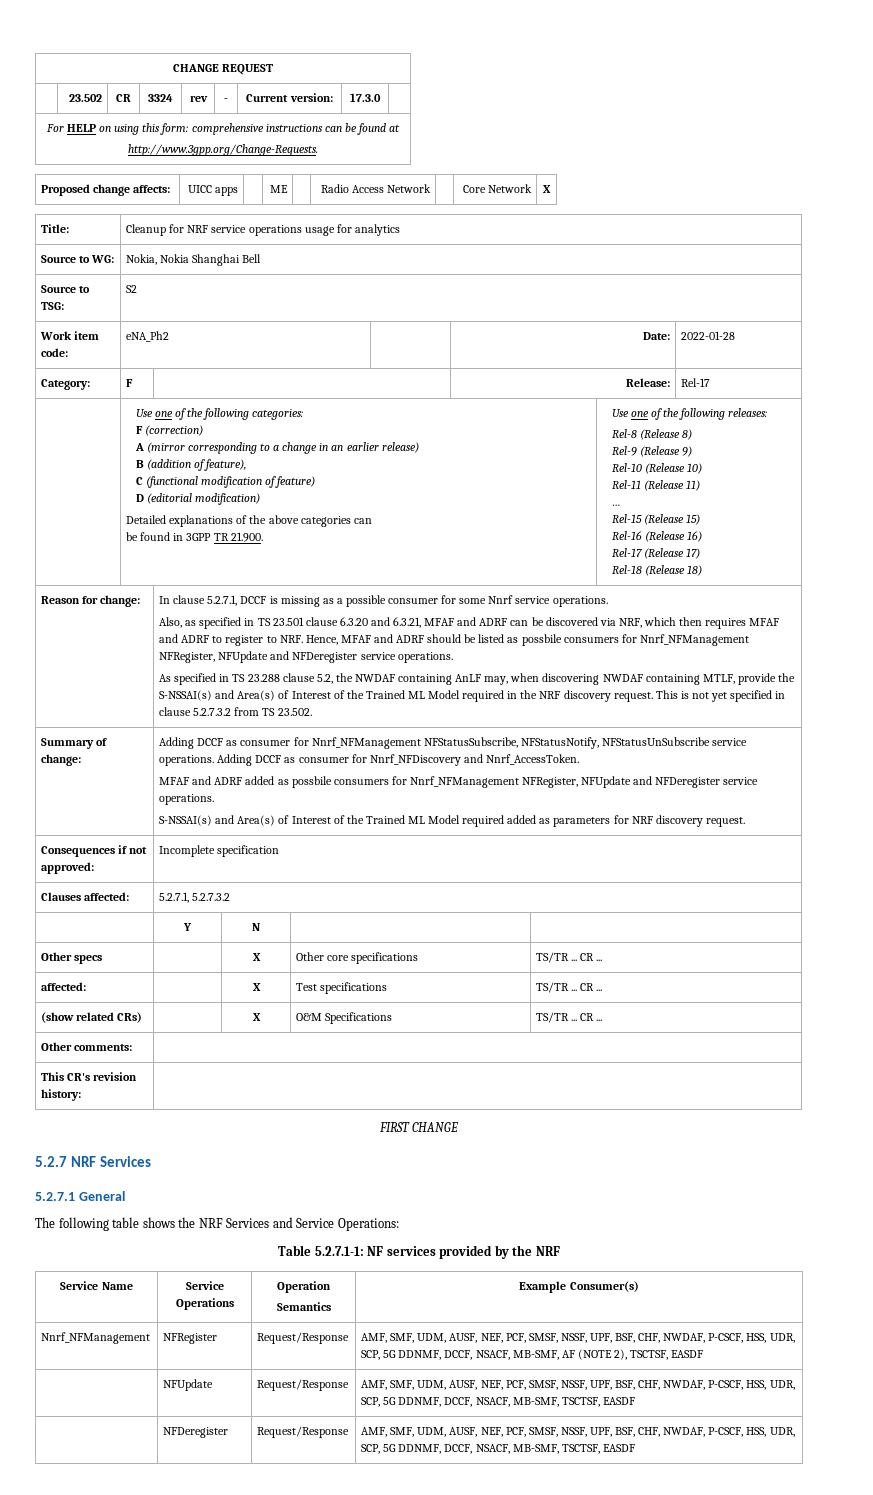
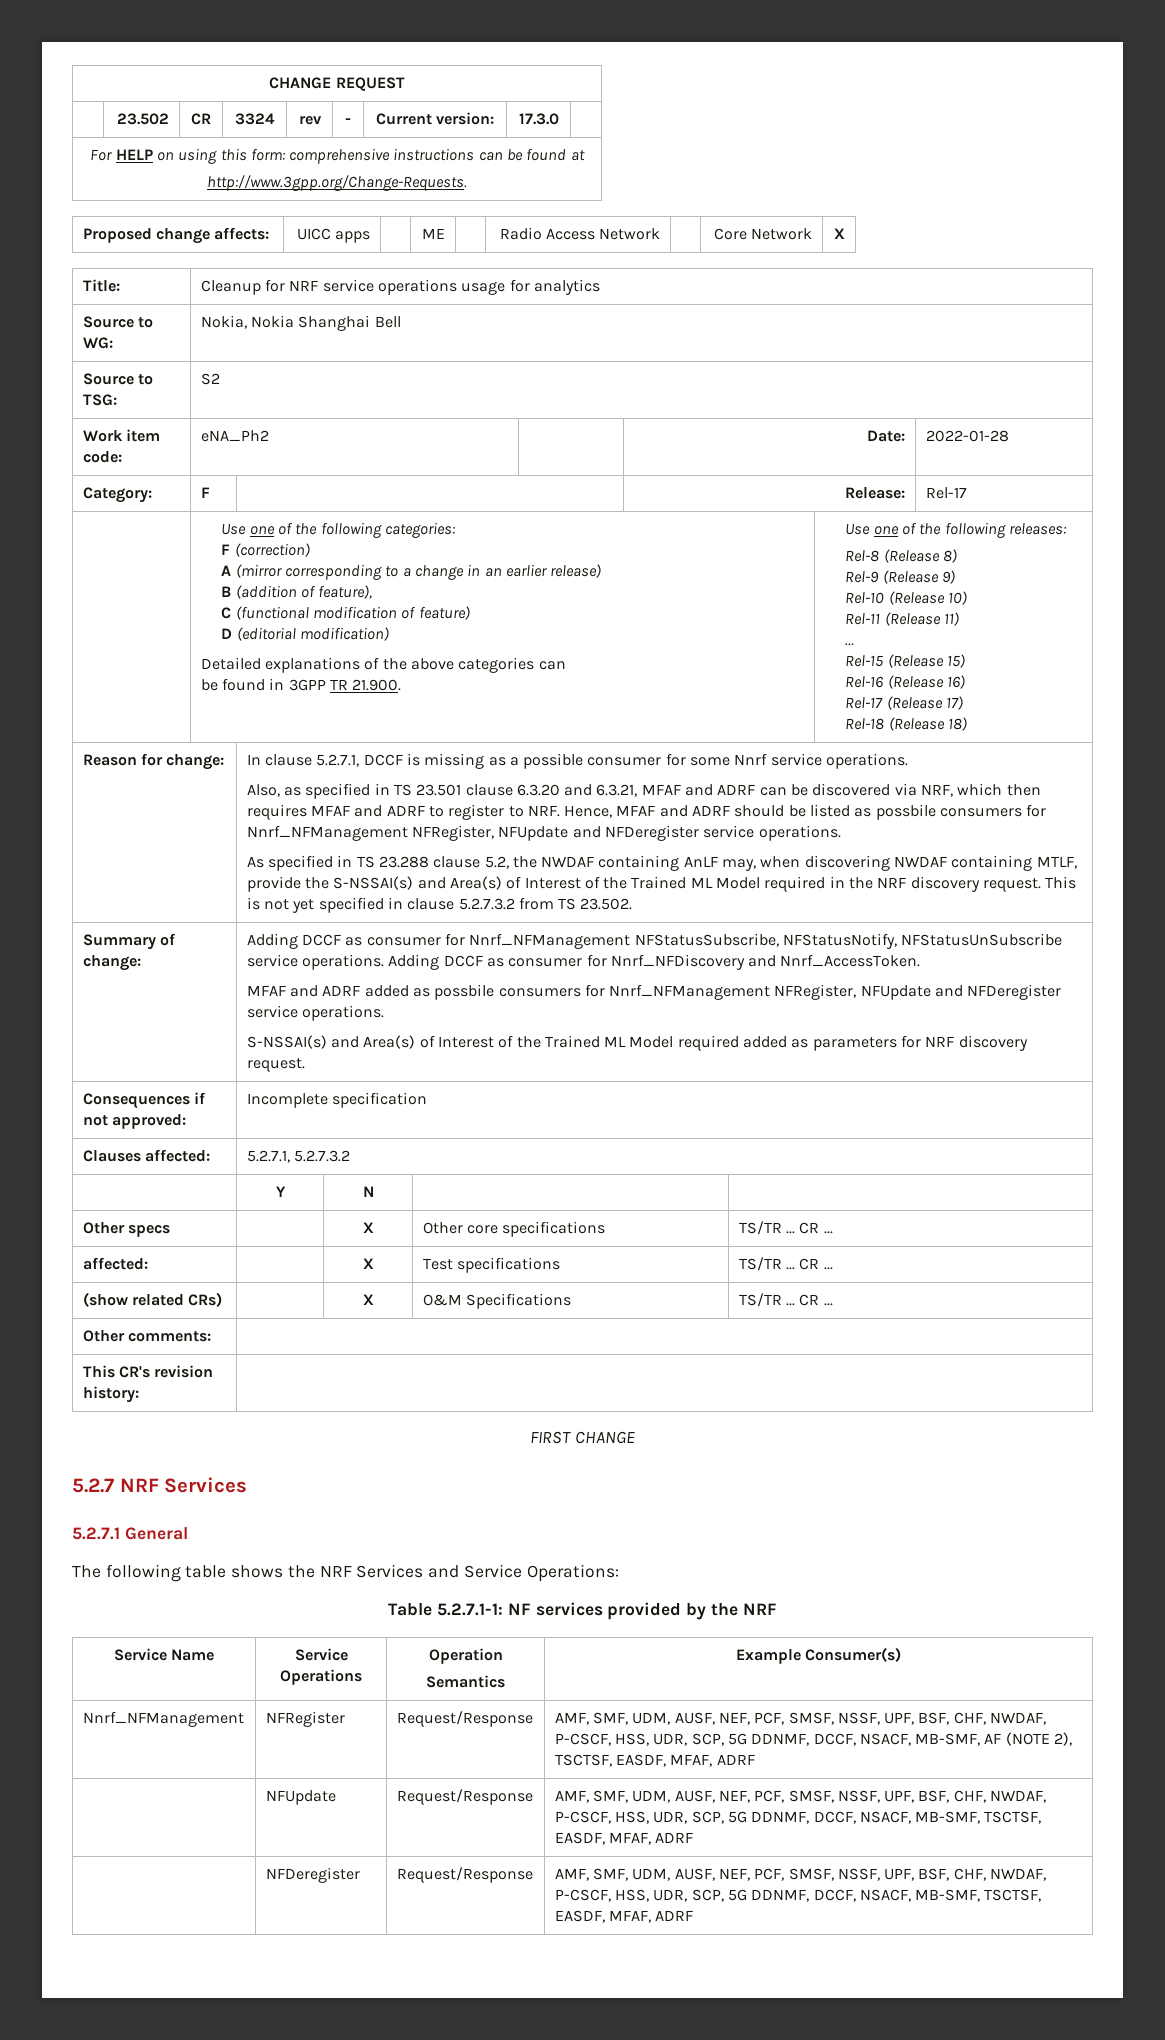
[671,1350,704,1358] EASDF -> [615,1754,755,1767] EASDF, MFAF, ADRF
[602,1397,635,1405] EASDF -> [554,1832,694,1845] EASDF, MFAF, ADRF
[602,1444,635,1452] EASDF -> [554,1910,694,1923] EASDF, MFAF, ADRF

